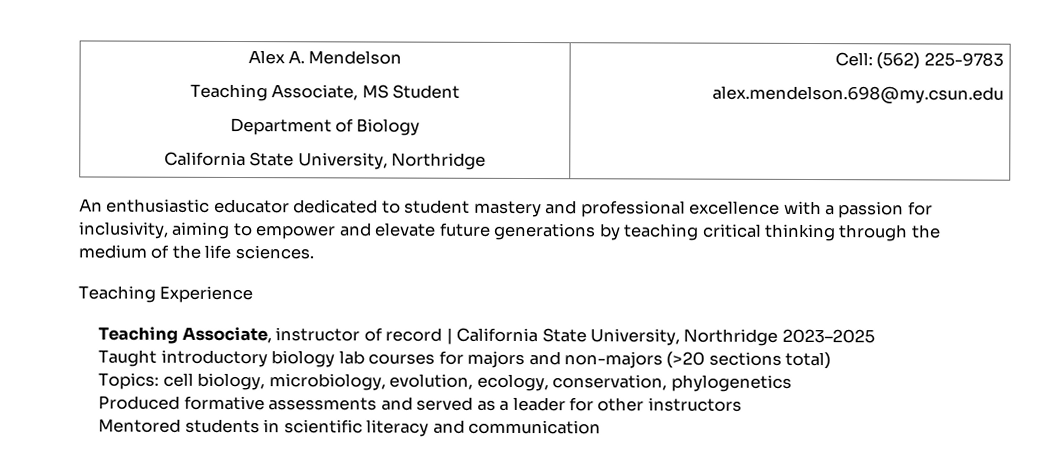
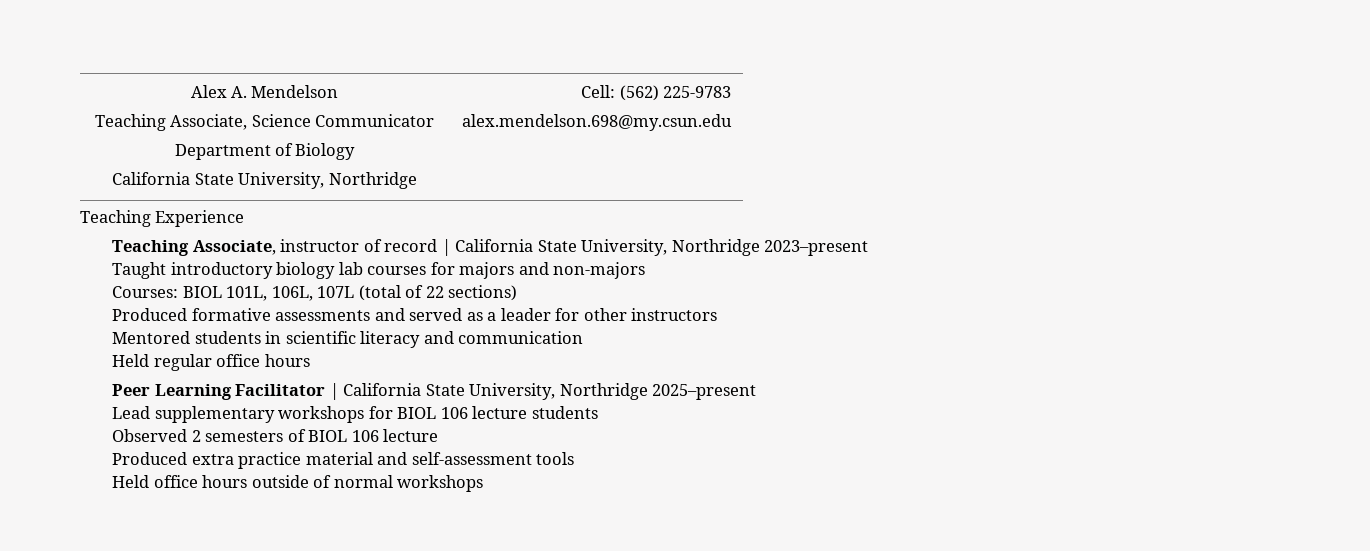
[361,84,461,99] MS Student -> [251,114,435,127] Science Communicator
[79,198,933,219] [78,221,941,242] [78,244,314,260] // An enthusiastic educator dedicated to student mastery and professional excellence with a passion for inclusivity, aiming to empower and elevate future generations by teaching critical thinking through the medium of the life sciences. -> (733, 122) none
[781,328,875,344] 2023–2025 -> [764,240,869,256] 2023–present
[666,351,832,370] [98,372,792,392] (>20 sections total) // Topics: cell biology, microbiology, evolution, ecology, conservation, phylogenetics -> [112,285,518,301] // Courses: BIOL 101L, 106L, 107L (total of 22 sections)
(602, 427) none -> [112,354,310,371] [112,383,757,400] [112,406,598,423] [112,429,439,442] [112,452,575,469] [112,475,484,492] // Held regular office hours // Peer Learning Facilitator | California State University, Northridge 2025–present // Lead supplementary workshops for BIOL 106 lecture students // Observed 2 semesters of BIOL 106 lecture // Produced extra practice material and self-assessment tools // Held office hours outside of normal workshops

